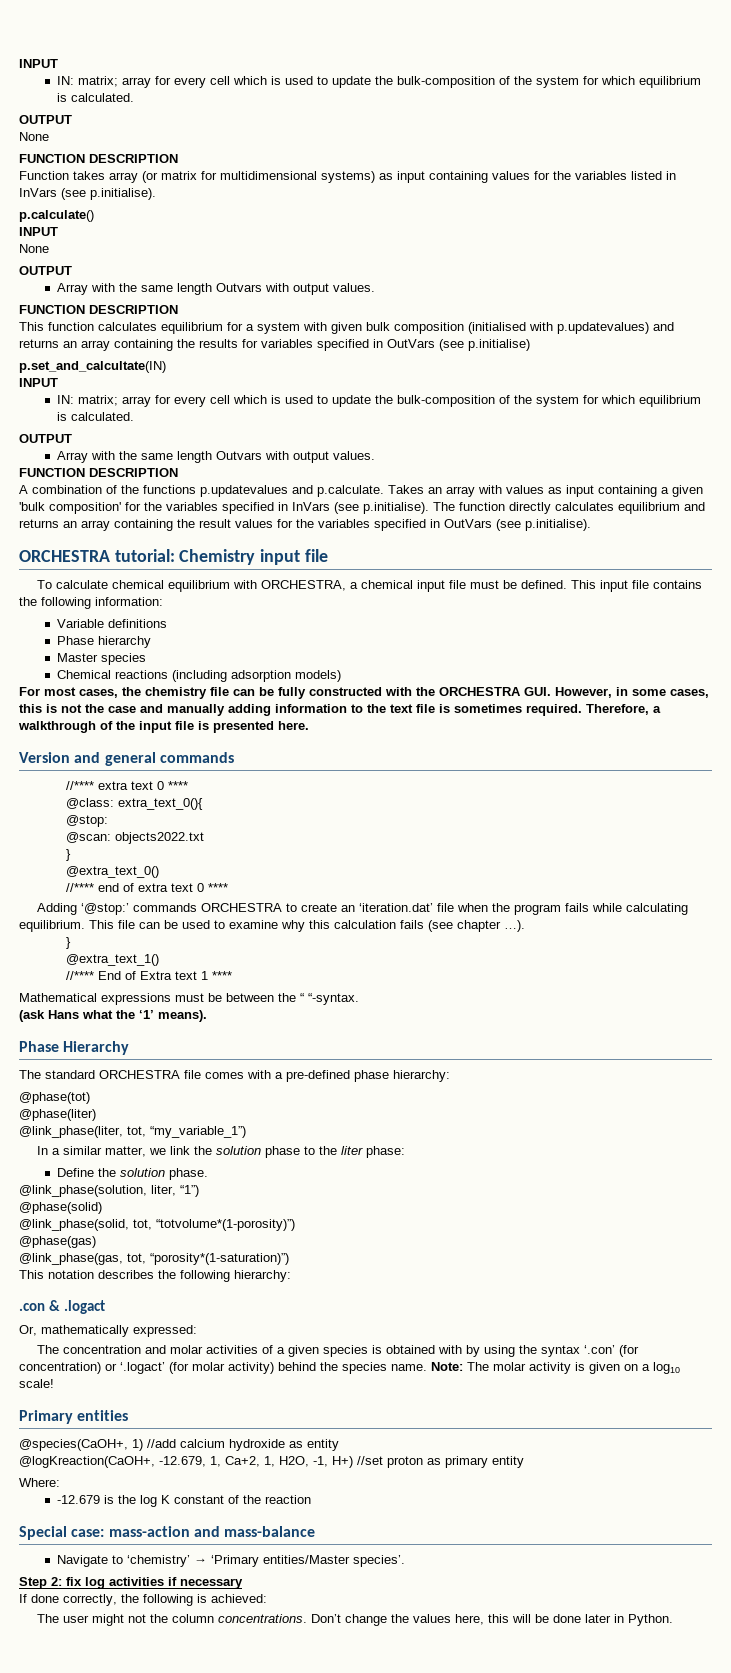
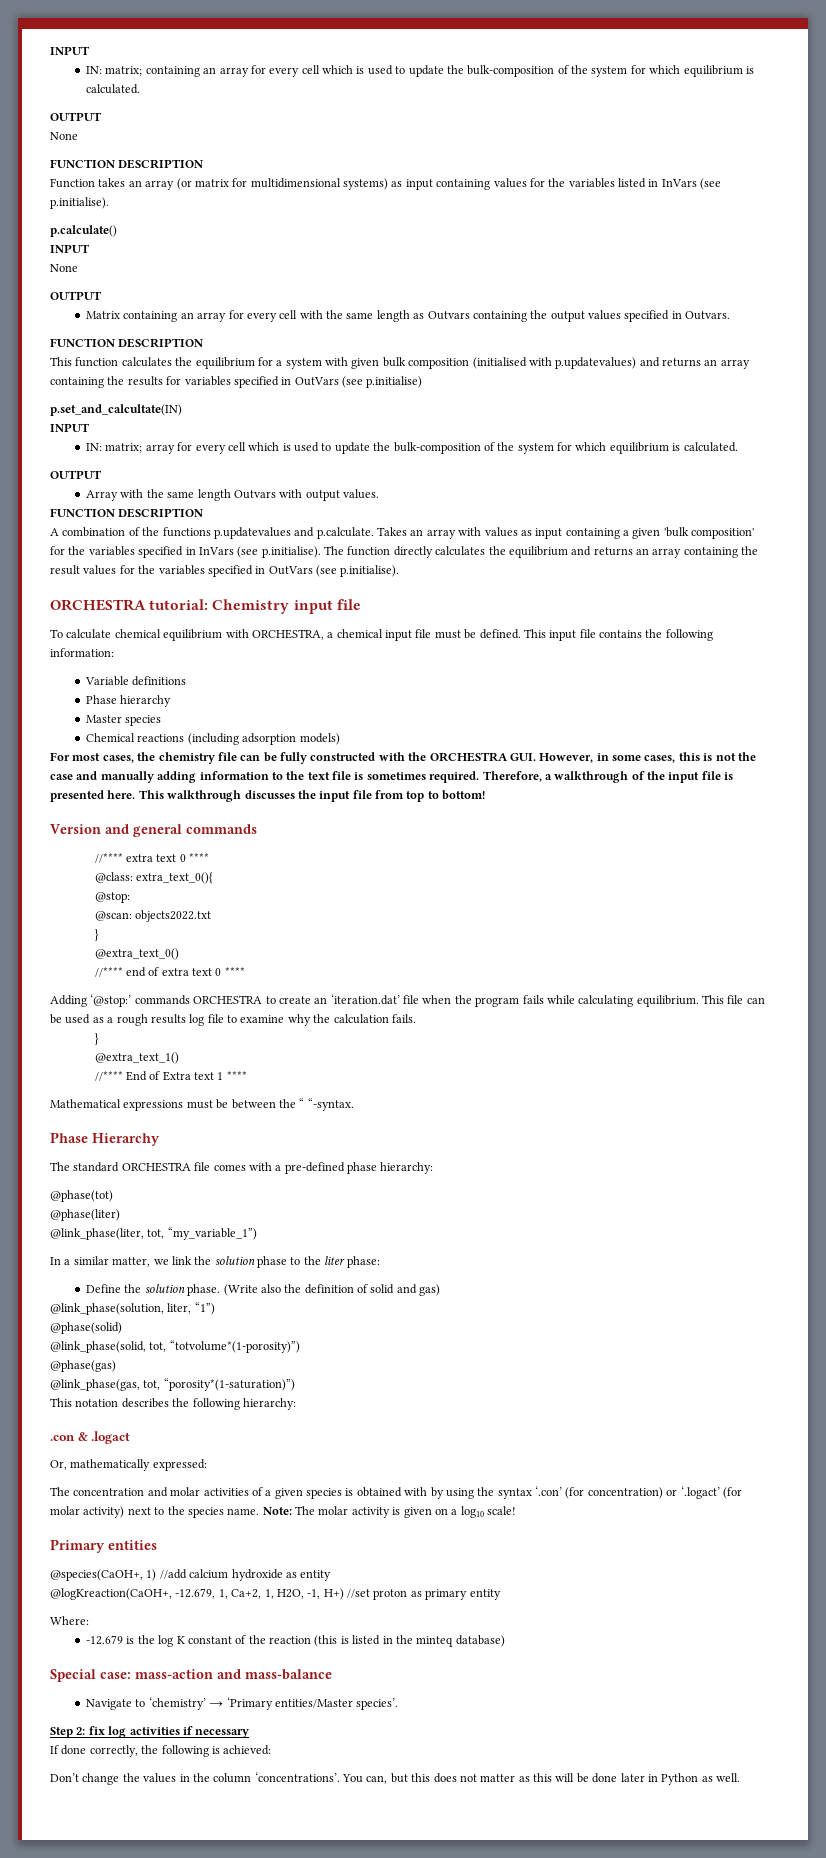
[19,59,58,68] [56,76,118,87] INPUT // IN: matrix; -> [50,46,90,55] [86,66,217,77] INPUT // IN: matrix; containing an
(105, 175) none -> [128,180,142,187] an
[56,283,375,295] Array with the same length Outvars with output values. -> [86,310,731,322] Matrix containing an array for every cell with the same length as Outvars containing the output values specified in Outvars.
(157, 326) none -> [175,357,193,366] the
(614, 506) none -> [488,546,506,555] the
(309, 725) none -> [138,790,486,802] This walkthrough discusses the input file from top to bottom!
[214,920,525,932] to examine why this calculation fails (see chapter …). -> [92,1014,416,1026] as a rough results log file to examine why the calculation fails.
[19,1010,207,1022] // (ask Hans what the ‘1’ means). -> (354, 1104) none
(208, 1174) none -> [223,1284,441,1296] (Write also the definition of solid and gas)
[278,1362,316,1371] behind -> [127,1507,165,1515] next to
(311, 1499) none -> [314,1635,505,1647] (this is listed in the minteq database)
[37,1614,485,1626] The user might not the column concentrations. Don’t change the values here, -> [50,1772,530,1785] Don’t change the values in the column ‘concentrations’. You can, but this does not matter as
[628,1614,674,1626] Python. -> [661,1773,740,1785] Python as well.

